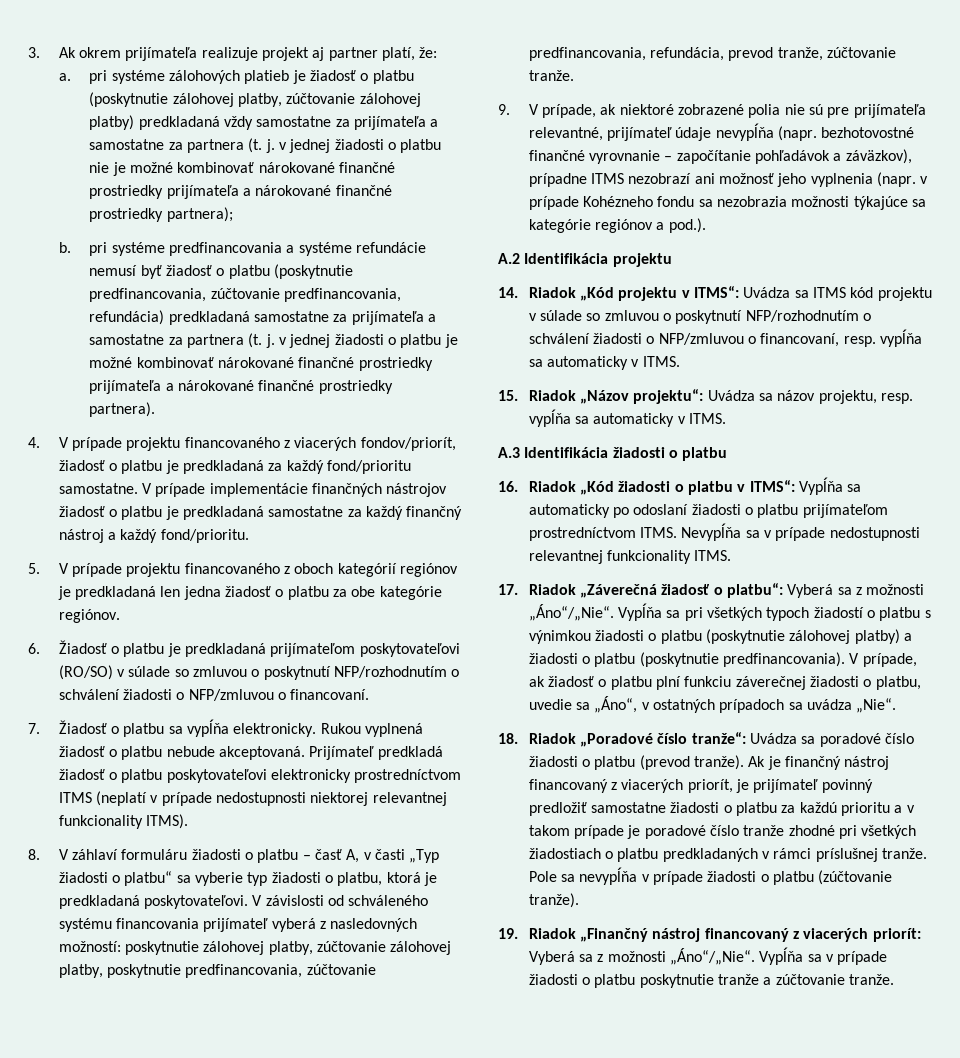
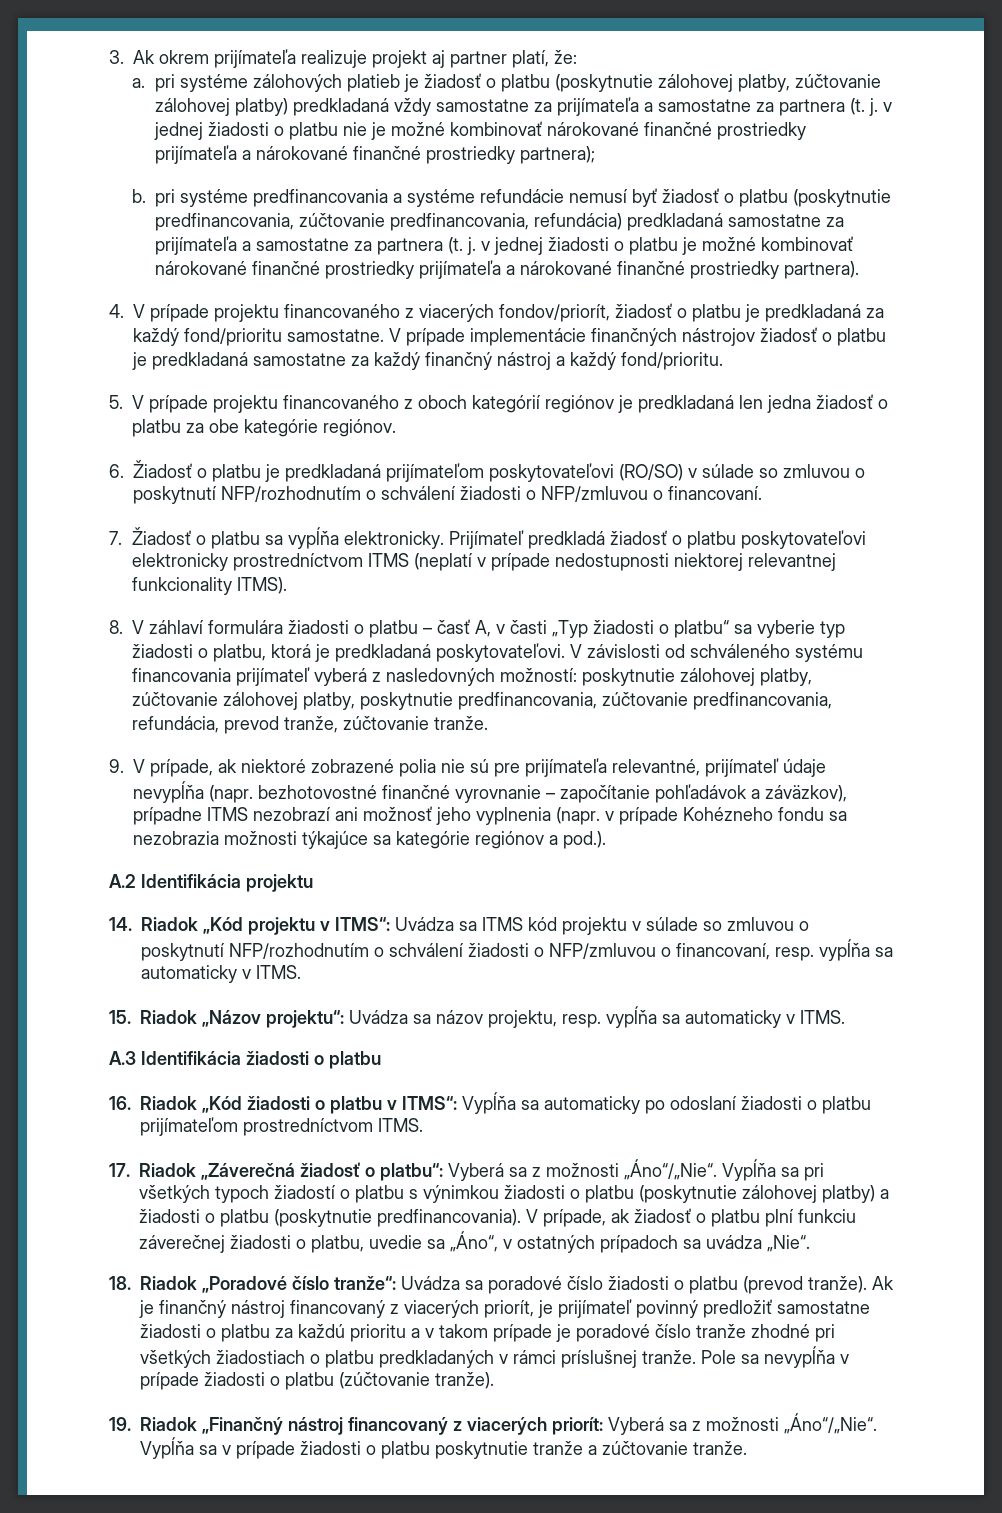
[320,723,423,737] [58,746,305,760] Rukou vyplnená žiadosť o platbu nebude akceptovaná. -> (445, 540) none
[121,849,188,860] formuláru -> [208,620,284,634] formulára
[681,523,920,541] [528,550,732,564] Nevypĺňa sa v prípade nedostupnosti relevantnej funkcionality ITMS. -> (423, 1125) none

